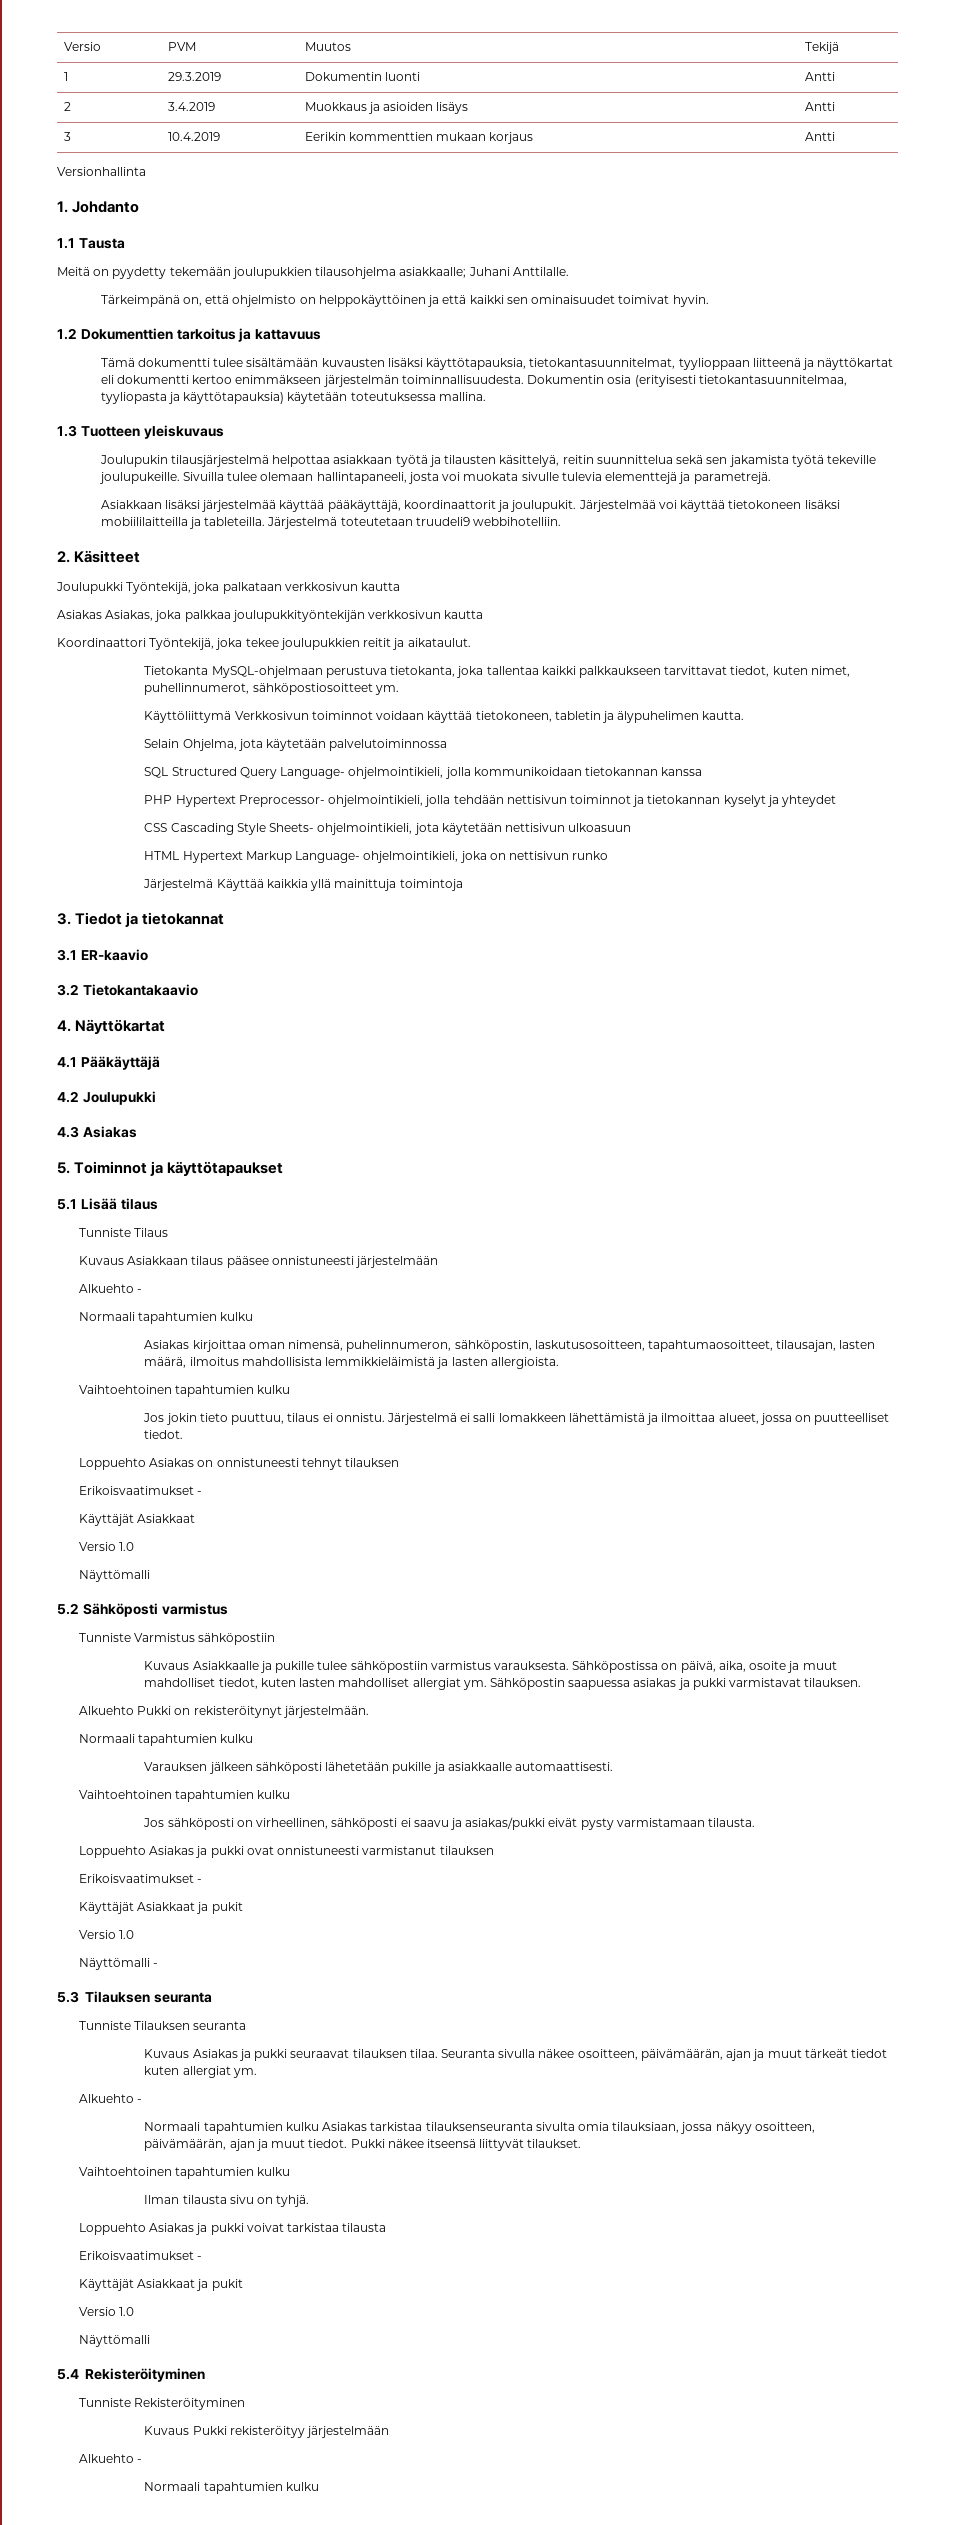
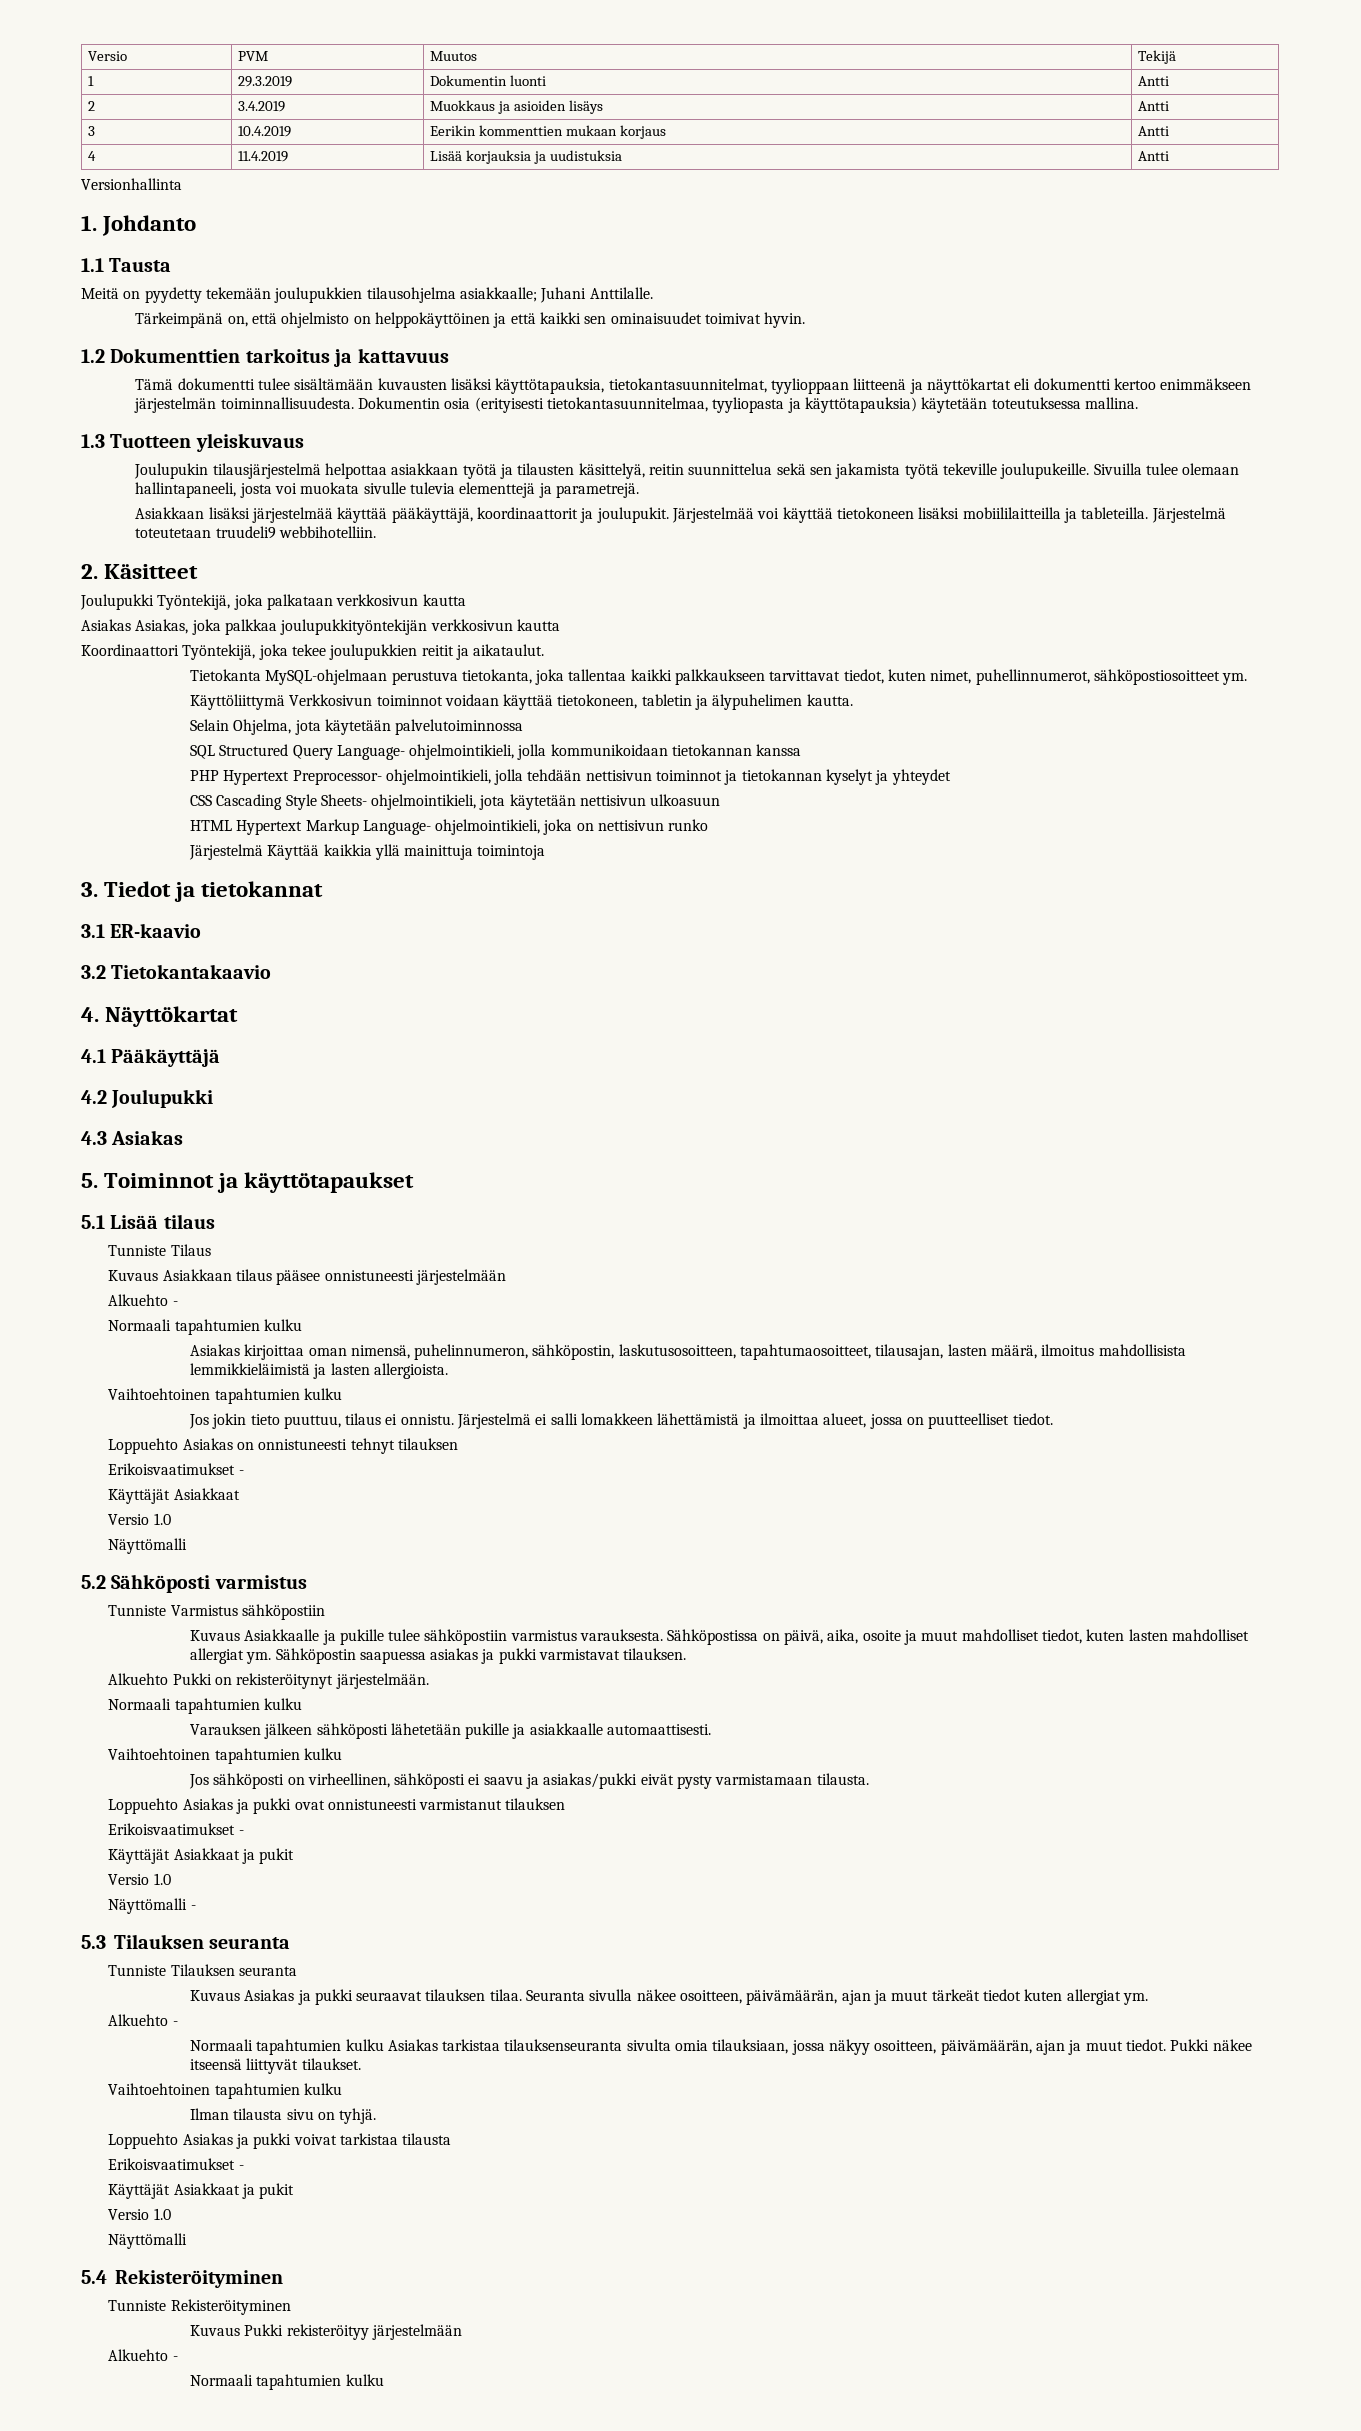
(835, 136) none -> [88,151,97,161] [238,151,289,162] [430,150,622,164] [1138,151,1170,161] // 4 | 11.4.2019 | Lisää korjauksia ja uudistuksia | Antti

